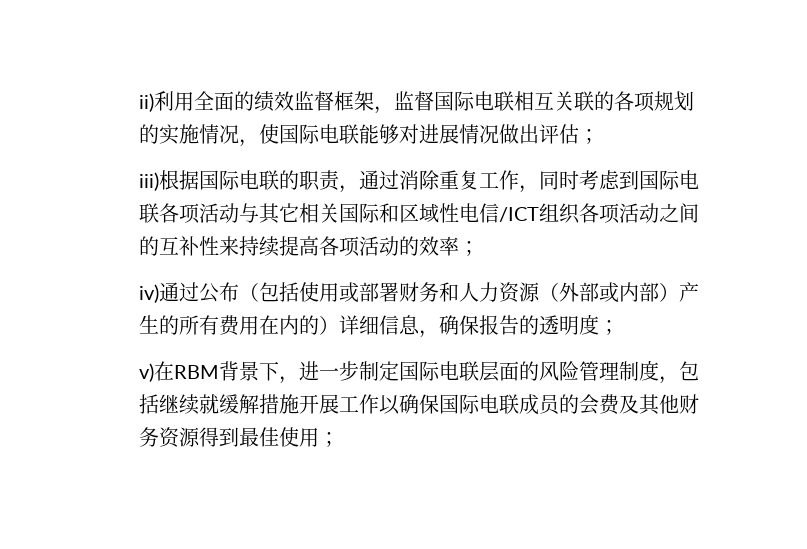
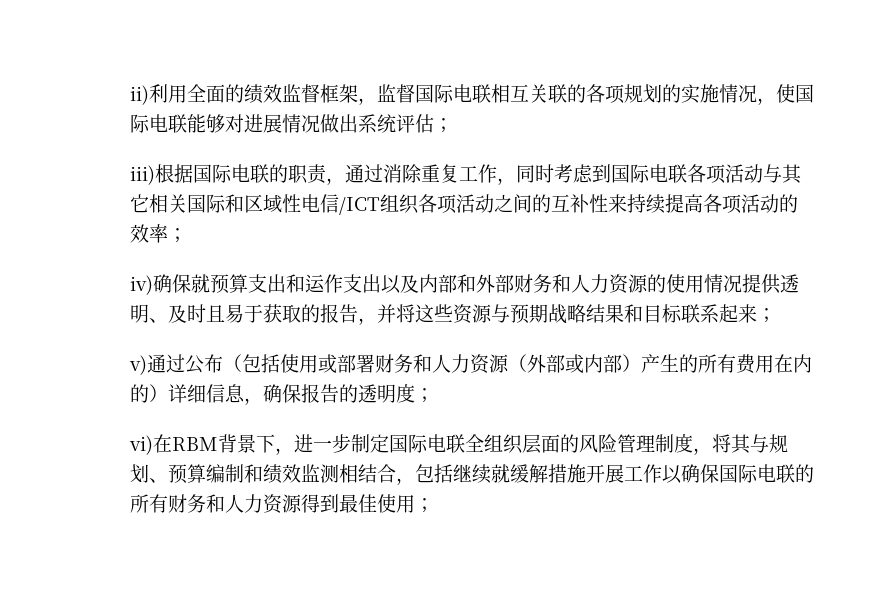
(540, 134) none -> [358,114,397,133] 系统
(160, 293) none -> [153,274,800,294] [130,304,777,325] [129,355,148,375] 确保就预算支出和运作支出以及内部和外部财务和人力资源的使用情况提供透明、及时且易于获取的报告，并将这些资源与预期战略结果和目标联系起来； // v)
[139,363,155,382] v) -> [129,435,154,455] vi)
(480, 371) none -> [465,434,524,454] 全组织
(680, 380) none -> [712,434,789,454] [130,464,416,485] 将其与规划、预算编制和绩效监测相结合，
[519,394,700,415] [139,427,160,447] 成员的会费及其他财务 -> [795,464,815,483] [130,494,264,513] 的所有财务和人力

